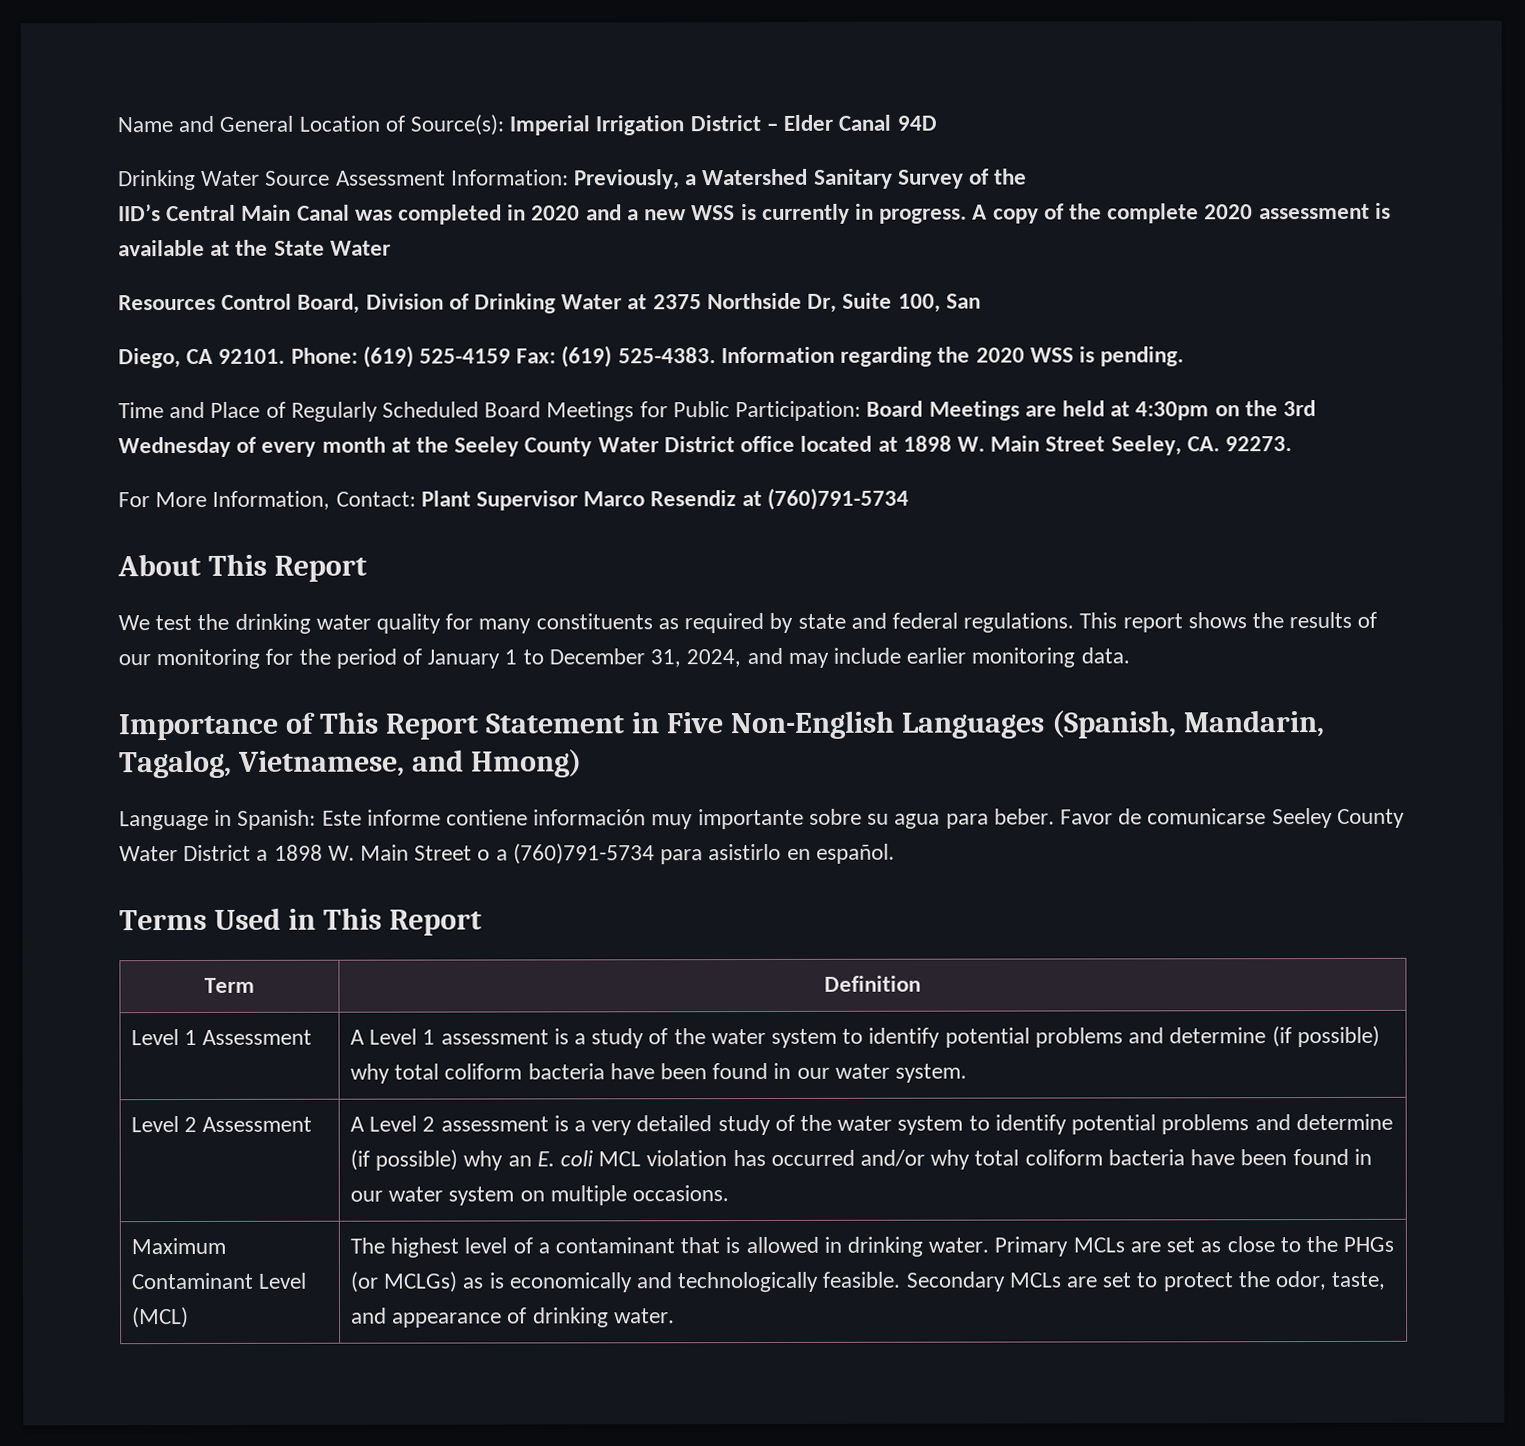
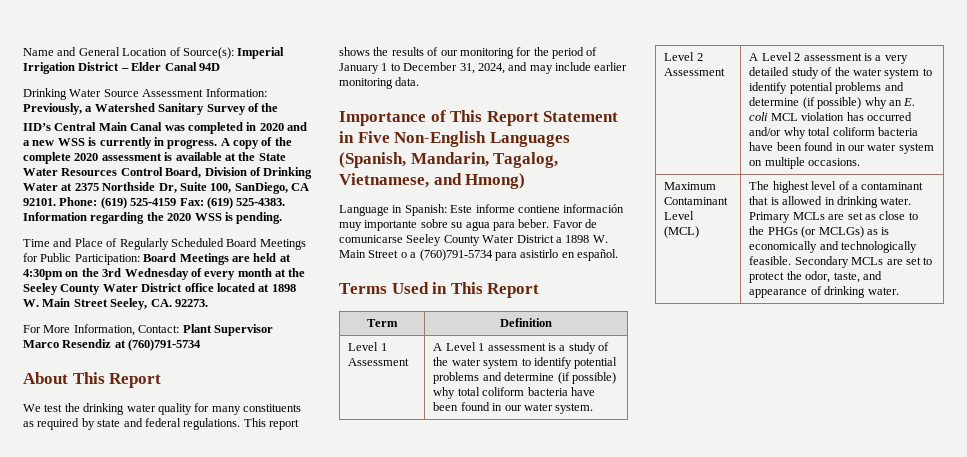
(391, 248) // -> (58, 172) none
[945,293,981,309] [118,348,181,369] San // Diego, -> [234,182,288,194] SanDiego,

